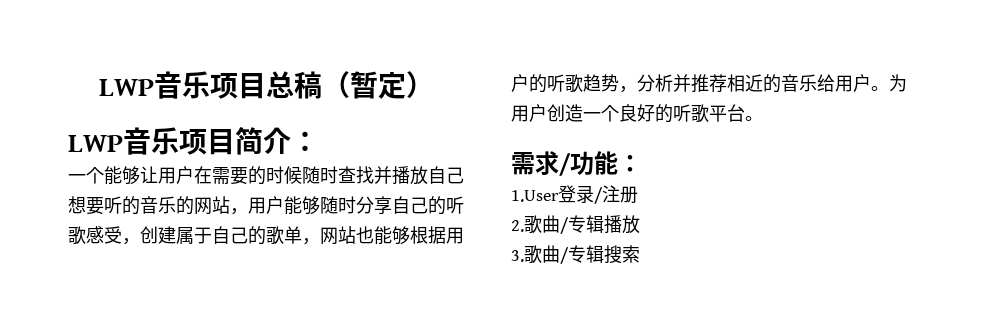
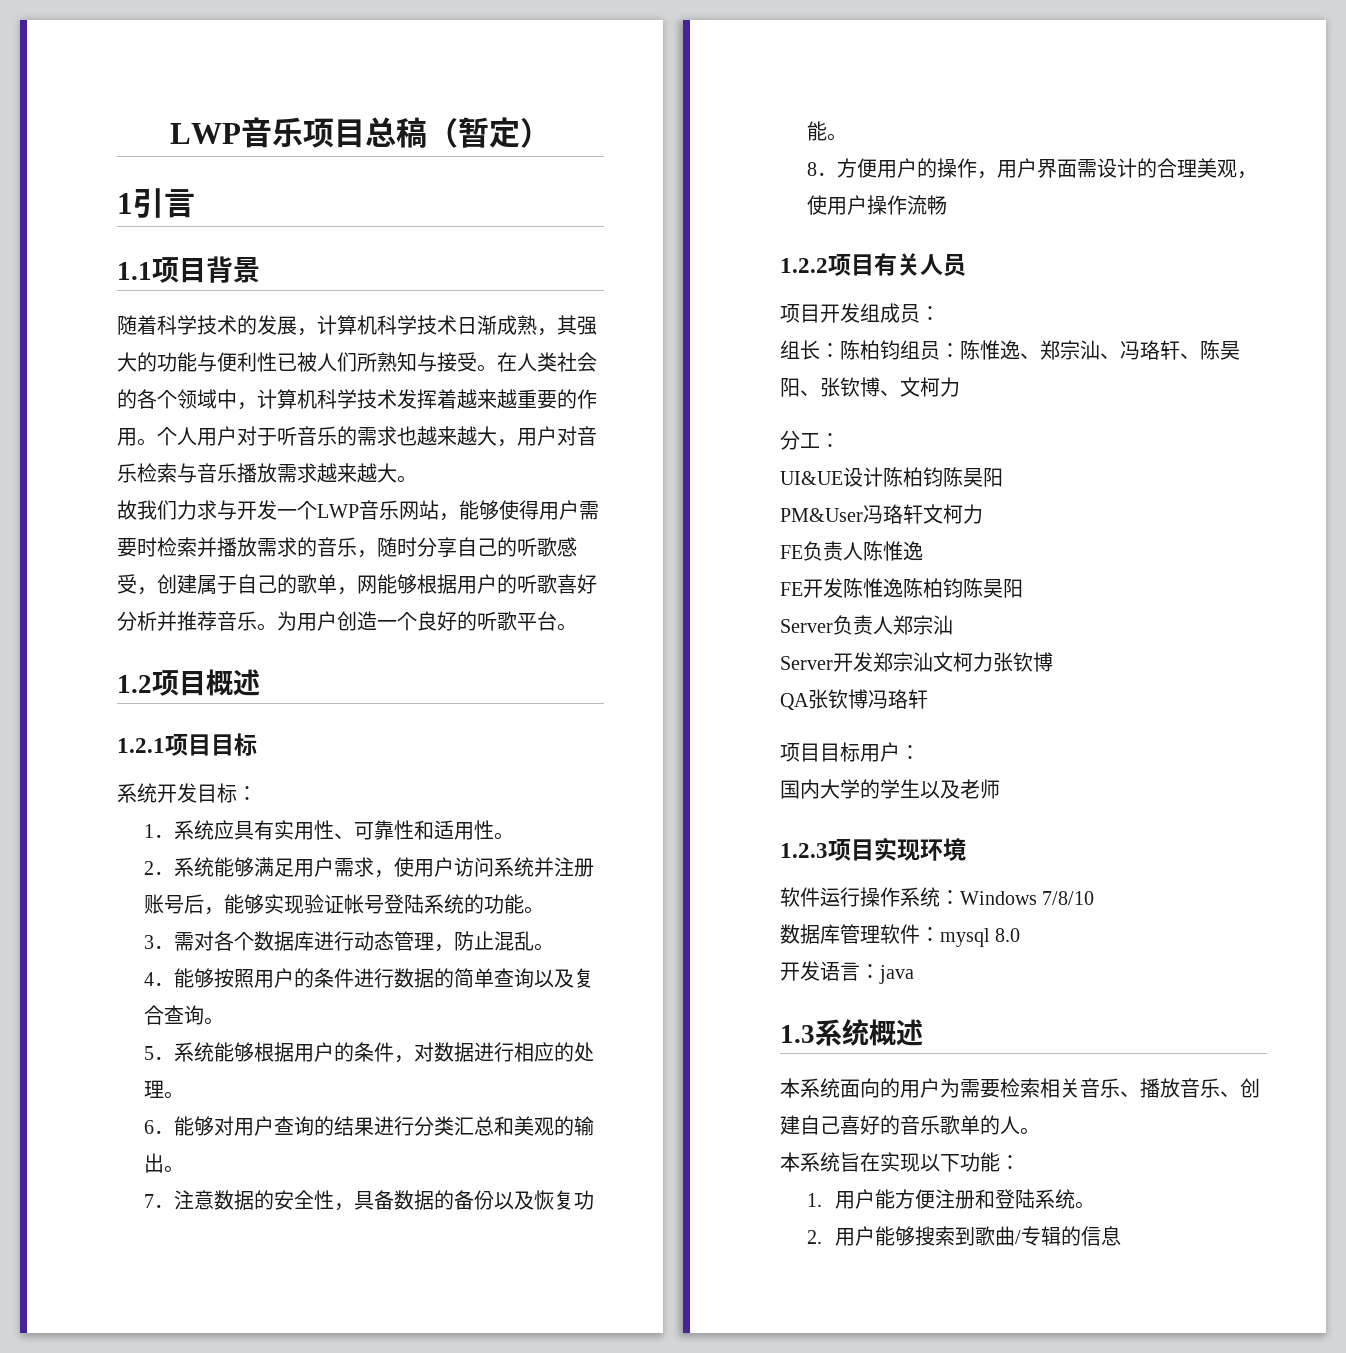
[68,127,319,155] [68,166,464,185] [68,196,320,215] LWP音乐项目简介： // 一个能够让用户在需要的时候随时查找并播放自己想要听的音乐的网站，用户能够 -> [117,188,195,218] [117,256,260,283] [117,315,597,336] [117,352,597,372] [117,389,597,410] [117,426,597,447] [117,463,417,483] [117,500,599,521] [117,537,377,558] 1引言 // 1.1项目背景 // 随着科学技术的发展，计算机科学技术日渐成熟，其强大的功能与便利性已被人们所熟知与接受。在人类社会的各个领域中，计算机科学技术发挥着越来越重要的作用。个人用户对于听音乐的需求也越来越大，用户对音乐检索与音乐播放需求越来越大。 // 故我们力求与开发一个LWP音乐网站，能够使得用户需要时检索并播放需求的音乐，
[338,226,374,244] 站也 -> (377, 584) none
[583,74,637,93] 趋势， -> [557,574,597,594] 喜好
[727,74,871,93] 相近的音乐给用户 -> [217,611,257,631] 音乐
[511,151,642,176] [511,185,638,204] [511,215,640,234] [511,245,640,264] 需求/功能： // 1.User登录/注册 // 2.歌曲/专辑播放 // 3.歌曲/专辑搜索 -> [117,669,260,696] [117,733,257,756] [117,783,257,803] [144,820,515,840] [144,857,595,878] [144,894,545,915] [144,931,555,952] [144,968,595,988] [144,1005,225,1025] [144,1042,595,1063] [144,1080,185,1099] [144,1116,595,1136] [144,1153,185,1173] [144,1190,595,1211] [807,121,848,141] [807,158,1258,179] [807,195,948,215] [780,253,966,276] [780,303,940,323] [780,340,1240,360] [780,377,960,397] [780,430,840,450] [780,467,1003,487] [780,504,983,524] [780,541,923,561] [780,578,1023,598] [780,615,953,635] [780,652,1053,672] [780,689,928,710] [780,742,920,762] [780,779,1000,799] [780,837,966,861] [780,887,1095,907] [780,924,1021,947] [780,961,914,984] [780,1019,923,1046] [780,1078,1260,1098] [780,1115,1040,1135] [780,1152,1020,1172] [807,1189,1095,1209] [807,1226,1121,1246] 1.2项目概述 // 1.2.1项目目标 // 系统开发目标： // 1．系统应具有实用性、可靠性和适用性。 // 2．系统能够满足用户需求，使用户访问系统并注册账号后，能够实现验证帐号登陆系统的功能。 // 3．需对各个数据库进行动态管理，防止混乱。 // 4．能够按照用户的条件进行数据的简单查询以及复合查询。 // 5．系统能够根据用户的条件，对数据进行相应的处理。 // 6．能够对用户查询的结果进行分类汇总和美观的输出。 // 7．注意数据的安全性，具备数据的备份以及恢复功能。 // 8．方便用户的操作，用户界面需设计的合理美观，使用户操作流畅 // 1.2.2项目有关人员 // 项目开发组成员： // 组长：陈柏钧组员：陈惟逸、郑宗汕、冯珞轩、陈昊阳、张钦博、文柯力 // 分工： // UI&UE设计陈柏钧陈昊阳 // PM&User冯珞轩文柯力 // FE负责人陈惟逸 // FE开发陈惟逸陈柏钧陈昊阳 // Server负责人郑宗汕 // Server开发郑宗汕文柯力张钦博 // QA张钦博冯珞轩 // 项目目标用户： // 国内大学的学生以及老师 // 1.2.3项目实现环境 // 软件运行操作系统：Windows 7/8/10 // 数据库管理软件：mysql 8.0 // 开发语言：java // 1.3系统概述 // 本系统面向的用户为需要检索相关音乐、播放音乐、创建自己喜好的音乐歌单的人。 // 本系统旨在实现以下功能： // 1.用户能方便注册和登陆系统。 // 2.用户能够搜索到歌曲/专辑的信息

